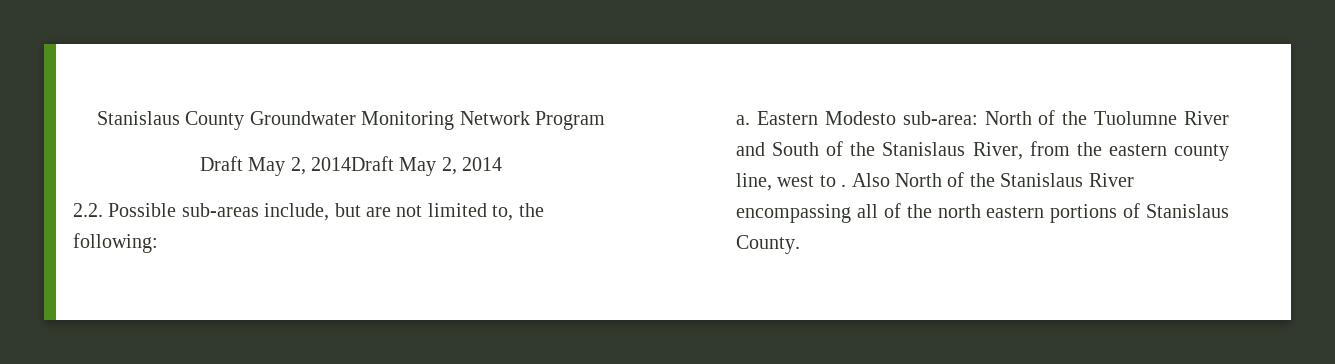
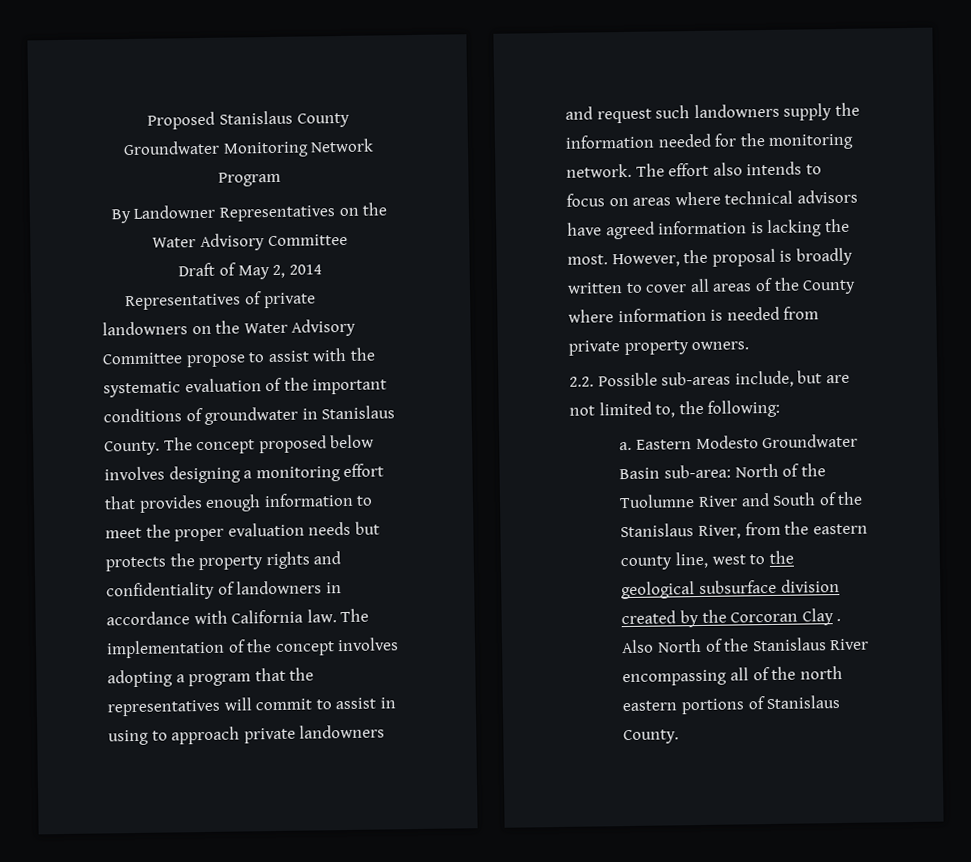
(97, 118) none -> [147,111,216,130] Proposed
[199,156,503,176] Draft May 2, 2014Draft May 2, 2014 -> [110,202,388,224] [152,233,348,252] [178,262,322,280] [125,291,316,311] [102,318,357,337] [102,347,375,368] [103,377,388,398] [103,405,396,425] [104,434,375,456] [104,463,385,484] [104,492,374,513] [105,521,380,542] [105,551,342,572] [106,580,342,601] [106,608,370,626] [106,637,400,659] [107,667,315,688] [107,697,396,717] [108,724,386,746] [565,102,860,124] [565,133,855,150] [566,161,822,178] [566,189,858,207] [567,218,850,240] [567,247,853,268] [567,277,857,295] [568,306,820,323] [568,340,750,356] By Landowner Representatives on the Water Advisory Committee // Draft of May 2, 2014 // Representatives of private landowners on the Water Advisory Committee propose to assist with the systematic evaluation of the important conditions of groundwater in Stanislaus County. The concept proposed below involves designing a monitoring effort that provides enough information to meet the proper evaluation needs but protects the property rights and confidentiality of landowners in accordance with California law. The implementation of the concept involves adopting a program that the representatives will commit to assist in using to approach private landowners and request such landowners supply the information needed for the monitoring network. The effort also intends to focus on areas where technical advisors have agreed information is lacking the most. However, the proposal is broadly written to cover all areas of the County where information is needed from private property owners.
(896, 118) none -> [762,433,859,449] [619,467,661,480] Groundwater Basin
(836, 181) none -> [768,550,794,565] [621,579,840,600] [621,608,834,628] the geological subsurface division created by the Corcoran Clay

